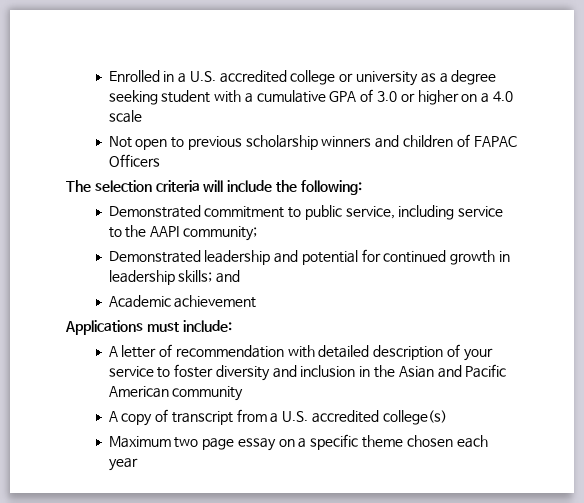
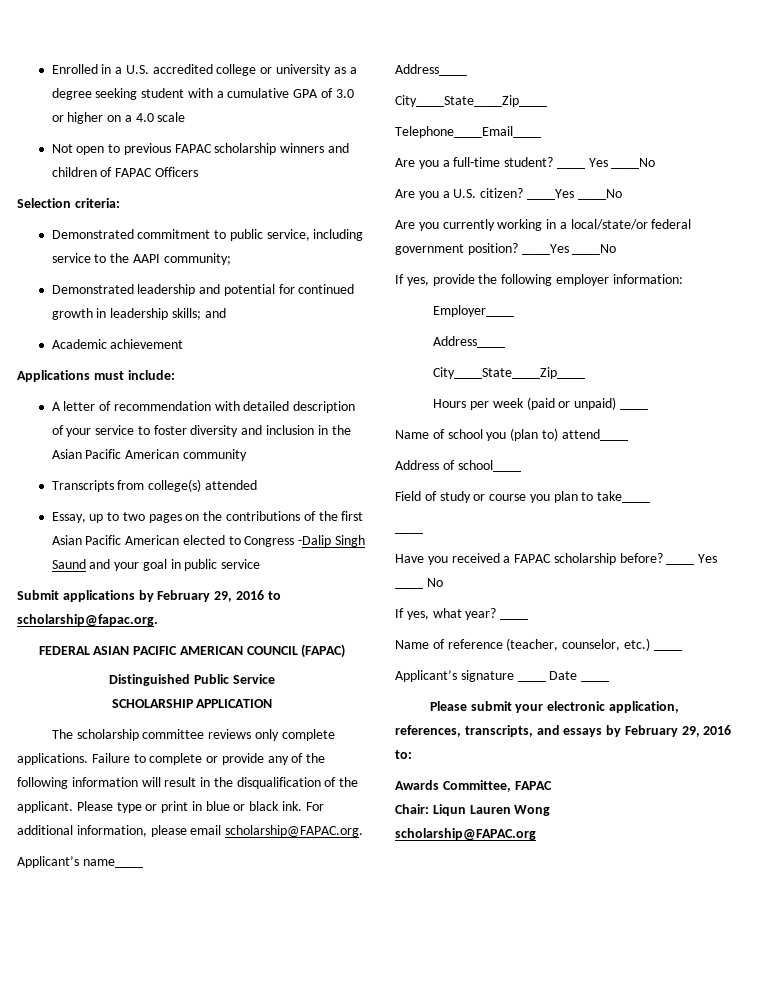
(242, 143) none -> [174,144,212,153] FAPAC
[66,180,362,195] The selection criteria will include the following: -> [17,198,120,208] Selection criteria:
[437,365,462,378] and -> (82, 454) none
[108,409,447,426] [108,434,488,451] [108,458,138,471] A copy of transcript from a U.S. accredited college(s) // Maximum two page essay on a specific theme chosen each year -> [51,479,257,492] [51,511,364,523] [51,535,365,547] [51,559,261,571] [17,590,281,602] [17,614,158,627] [38,644,346,658] [109,674,275,686] [111,699,273,708] [51,729,335,741] [17,753,326,765] [17,777,359,789] [17,801,324,813] [17,825,364,837] [17,856,143,868] [395,64,467,76] [395,95,547,107] [395,126,541,138] [395,157,554,169] [556,167,585,169] [588,158,656,169] [395,188,622,200] [395,219,692,231] [395,243,617,255] [395,274,683,286] [433,305,515,317] [433,336,506,348] [433,367,586,379] [433,397,648,410] [395,428,628,441] [395,460,521,472] [395,491,651,503] [395,532,423,534] [395,553,663,565] [666,563,695,565] [698,554,718,563] [395,587,423,589] [426,578,443,587] [395,608,529,620] [395,638,682,651] [395,670,546,682] [549,671,578,680] [581,680,610,682] [429,701,679,713] [395,725,732,737] [395,750,412,759] [395,780,552,792] [395,804,551,816] [395,828,536,841] Transcripts from college(s) attended // Essay, up to two pages on the contributions of the first Asian Pacific American elected to Congress -Dalip Singh Saund and your goal in public service // Submit applications by February 29, 2016 to scholarship@fapac.org. // FEDERAL ASIAN PACIFIC AMERICAN COUNCIL (FAPAC) // Distinguished Public Service // SCHOLARSHIP APPLICATION // The scholarship committee reviews only complete applications. Failure to complete or provide any of the following information will result in the disqualification of the applicant. Please type or print in blue or black ink. For additional information, please email scholarship@FAPAC.org. // Applicant’s name____ // Address____ // City____State____Zip____ // Telephone____Email____ // Are you a full-time student? ____ Yes ____No // Are you a U.S. citizen? ____Yes ____No // Are you currently working in a local/state/or federal government position? ____Yes ____No // If yes, provide the following employer information: // Employer____ // Address____ // City____State____Zip____ // Hours per week (paid or unpaid) ____ // Name of school you (plan to) attend____ // Address of school____ // Field of study or course you plan to take____ // ____ // Have you received a FAPAC scholarship before? ____ Yes ____ No // If yes, what year? ____ // Name of reference (teacher, counselor, etc.) ____ // Applicant’s signature ____ Date ____ // Please submit your electronic application, references, transcripts, and essays by February 29, 2016 to: // Awards Committee, FAPAC // Chair: Liqun Lauren Wong // scholarship@FAPAC.org

